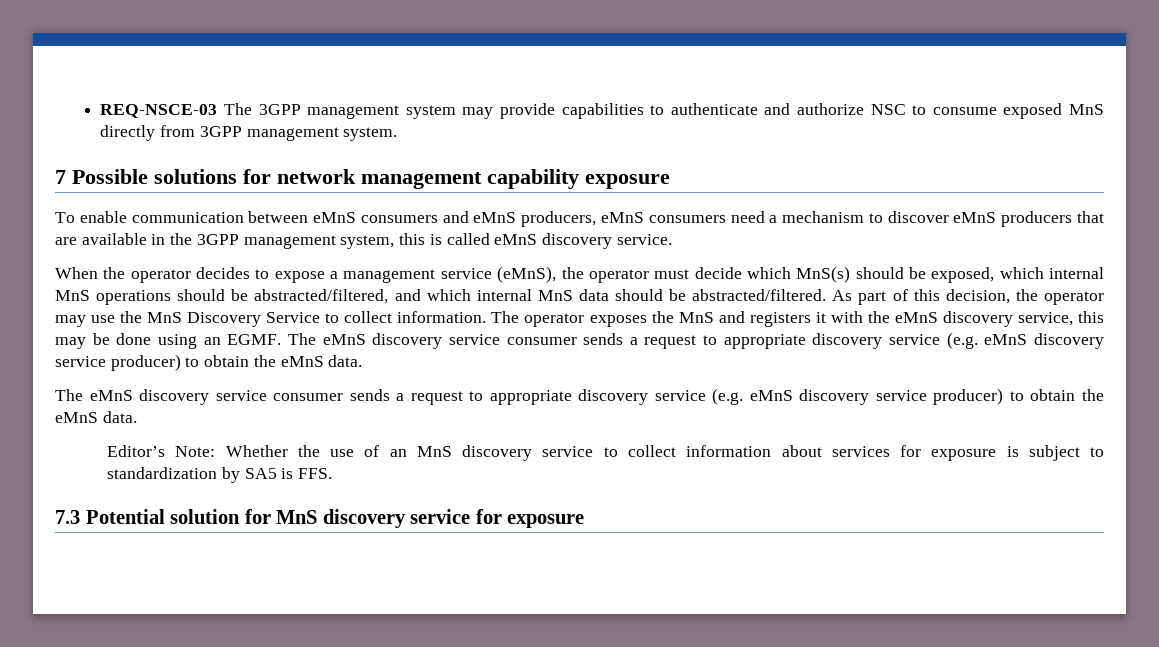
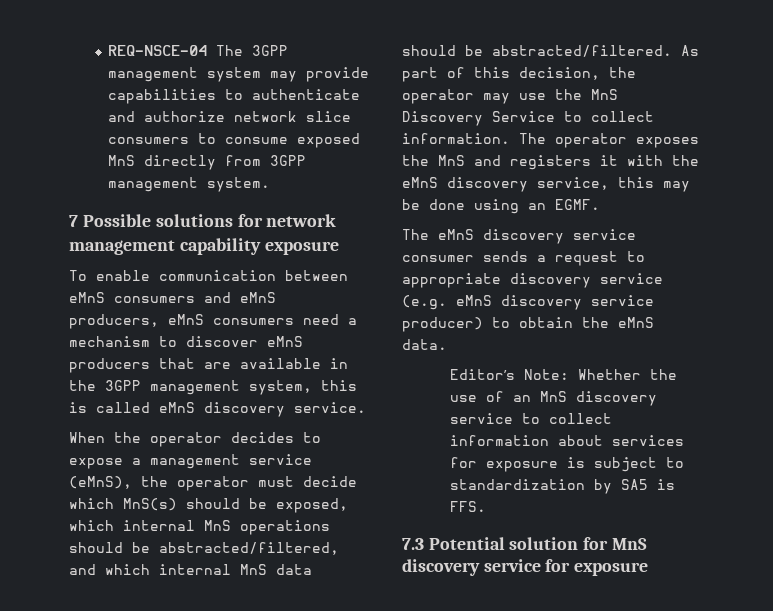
[100,104,218,118] REQ-NSCE-03 -> [108,45,208,56] REQ-NSCE-04
[870,104,906,115] NSC -> [234,111,352,122] [108,137,190,144] network slice consumers
[287,332,1104,349] [55,354,363,371] The eMnS discovery service consumer sends a request to appropriate discovery service (e.g. eMnS discovery service producer) to obtain the eMnS data. -> (600, 204) none

